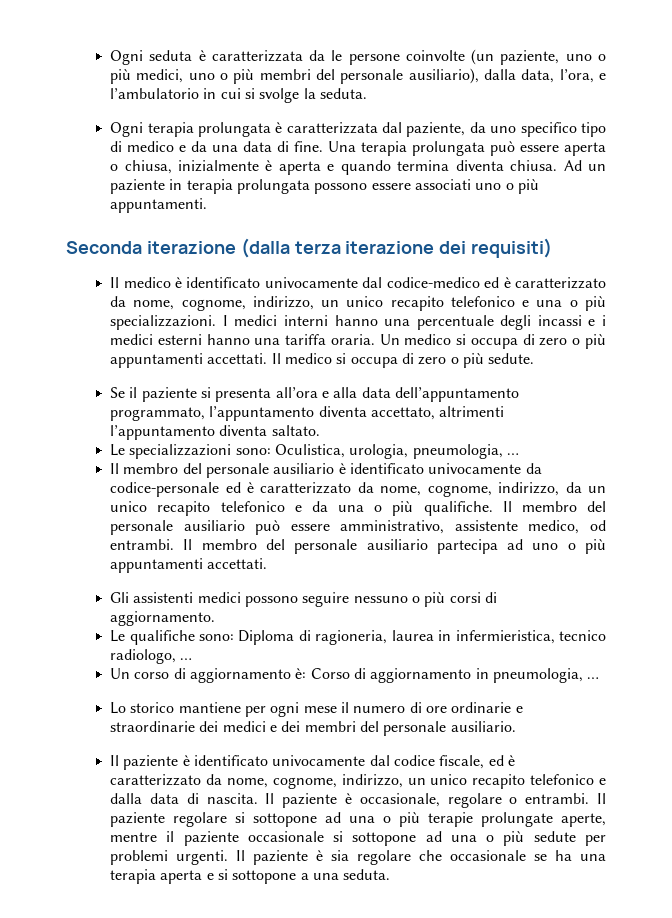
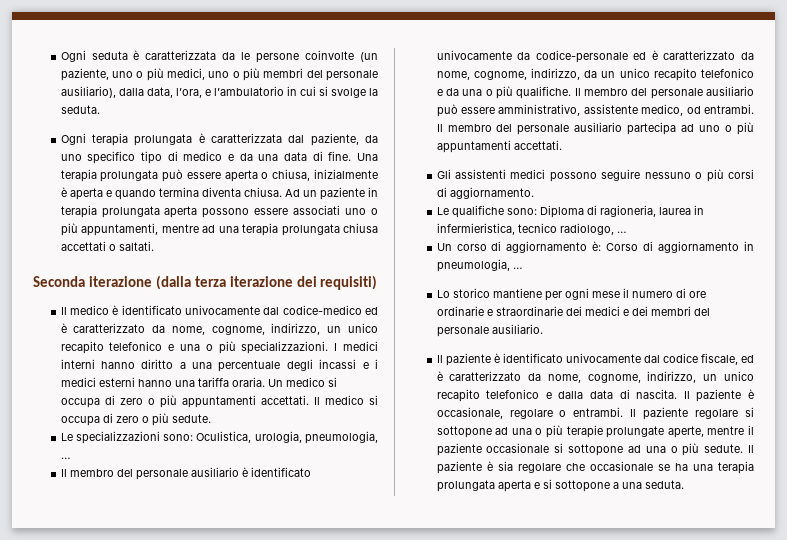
(311, 186) none -> [164,206,198,218] aperta
[110,198,208,213] appuntamenti. -> [81,223,378,236] [60,241,154,251] appuntamenti, mentre ad una terapia prolungata chiusa accettati o saltati.
(378, 320) none -> [141,359,186,369] diritto a
[110,387,520,402] [110,406,505,421] [110,425,320,440] // Se il paziente si presenta all’ora e alla data dell’appuntamento programmato, l’appuntamento diventa accettato, altrimenti l’appuntamento diventa saltato. -> (211, 418) none
[533,831,607,846] [110,850,229,865] sedute per problemi urgenti. -> [704,444,744,453] sedute.
(157, 876) none -> [436,480,495,492] prolungata

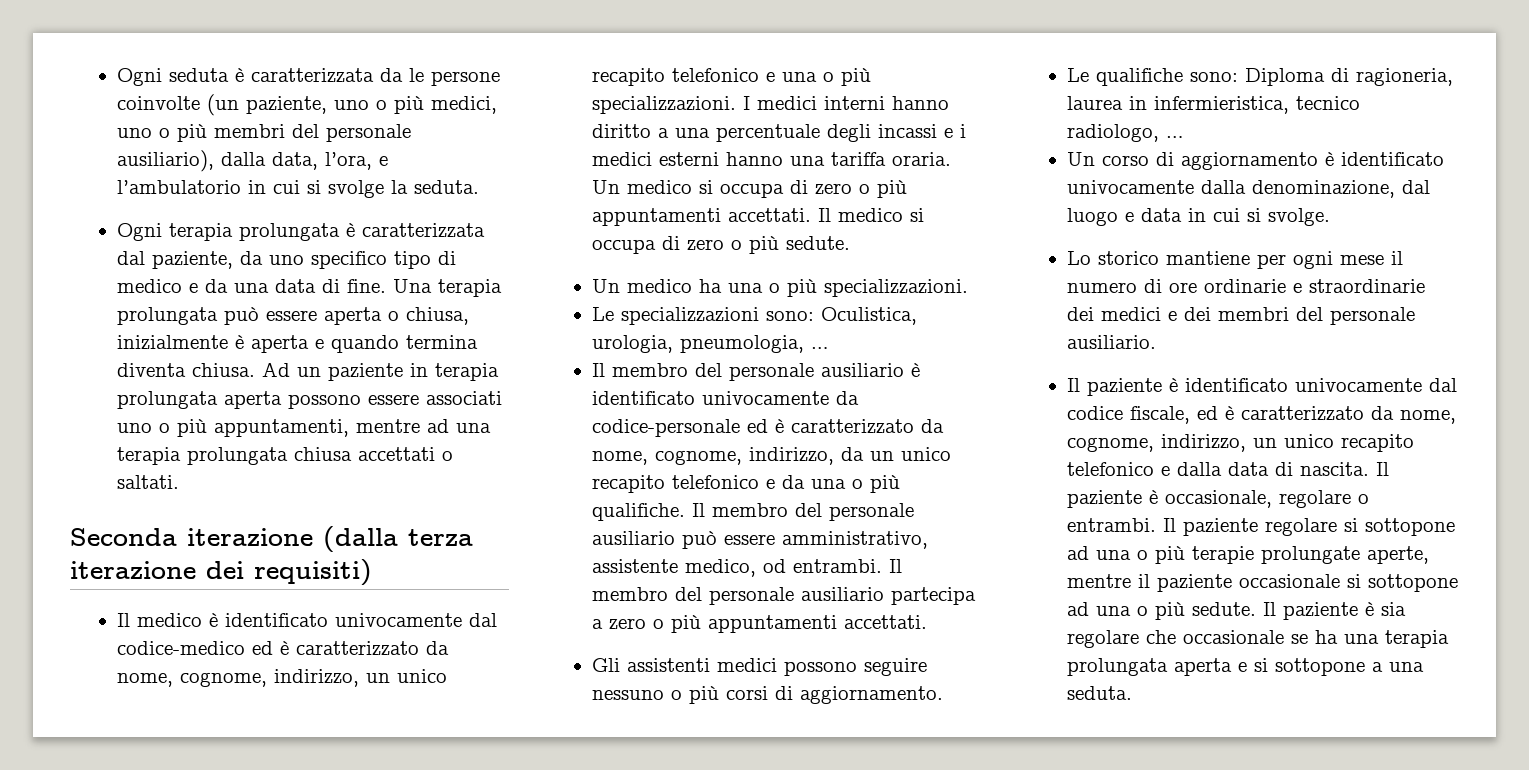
(211, 418) none -> [592,279,969,297] // Un medico ha una o più specializzazioni.
[681,124,721,132] ad uno -> [592,618,647,630] a zero
[592,241,754,253] [436,259,523,272] è: Corso di aggiornamento in pneumologia, … -> [1325,152,1445,166] [1067,180,1431,198] [1067,208,1331,226] è identificato univocamente dalla denominazione, dal luogo e data in cui si svolge.

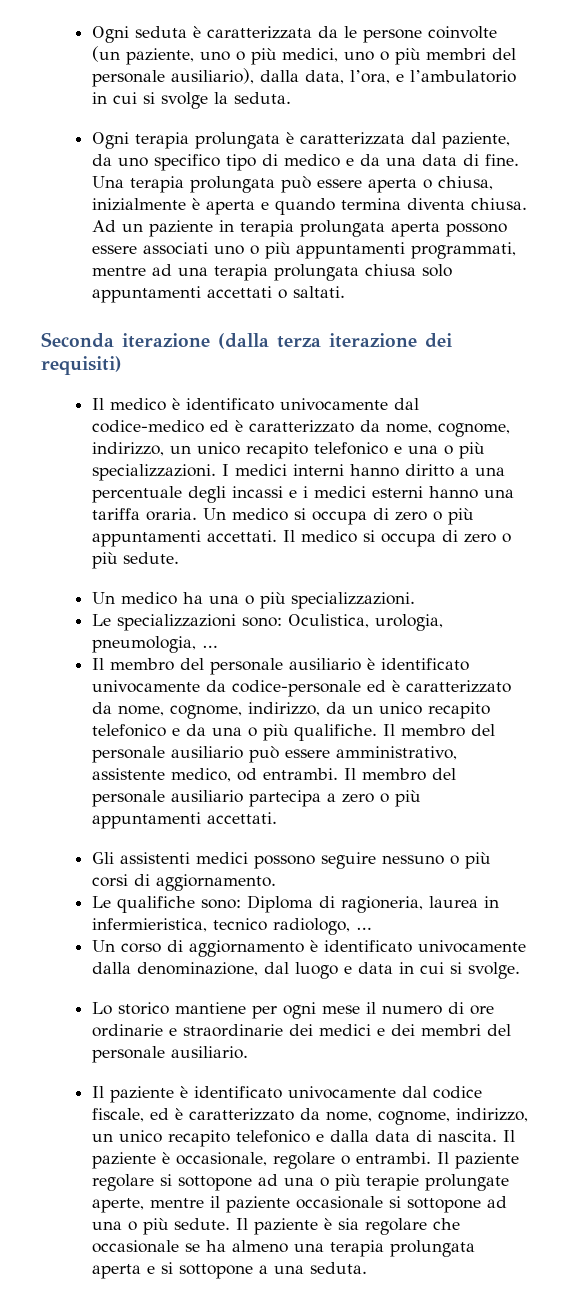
[214,419,350,437] appuntamenti, -> [296,242,517,259] appuntamenti programmati,
(353, 454) none -> [422,264,453,277] [92,286,202,303] solo appuntamenti
(1339, 637) none -> [232,1240,289,1253] almeno

